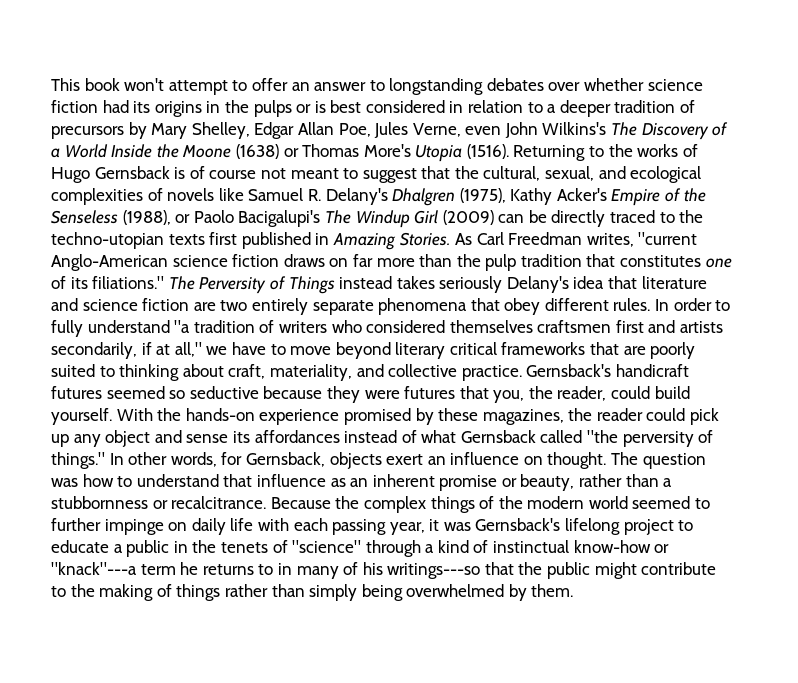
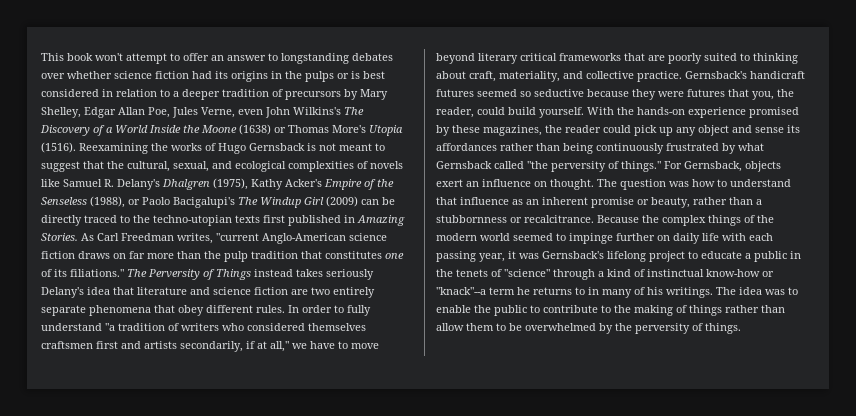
[513,145,605,161] Returning to -> [79,143,148,154] Reexamining
[189,166,257,179] of course -> (316, 147) none
[344,430,417,443] instead of -> [500,143,736,154] rather than being continuously frustrated by
[109,452,243,467] In other words, for -> [664,161,682,169] For
[51,518,164,535] further impinge -> [569,233,655,244] impinge further
[51,562,137,575] "knack"---a -> [436,287,486,295] "knack"--a
[387,562,514,579] writings---so that -> [666,287,798,298] [436,305,471,313] writings. The idea was to enable
[594,562,637,579] might -> [530,305,540,313] to
[309,584,574,601] simply being overwhelmed by them. -> [436,323,741,334] allow them to be overwhelmed by the perversity of things.

